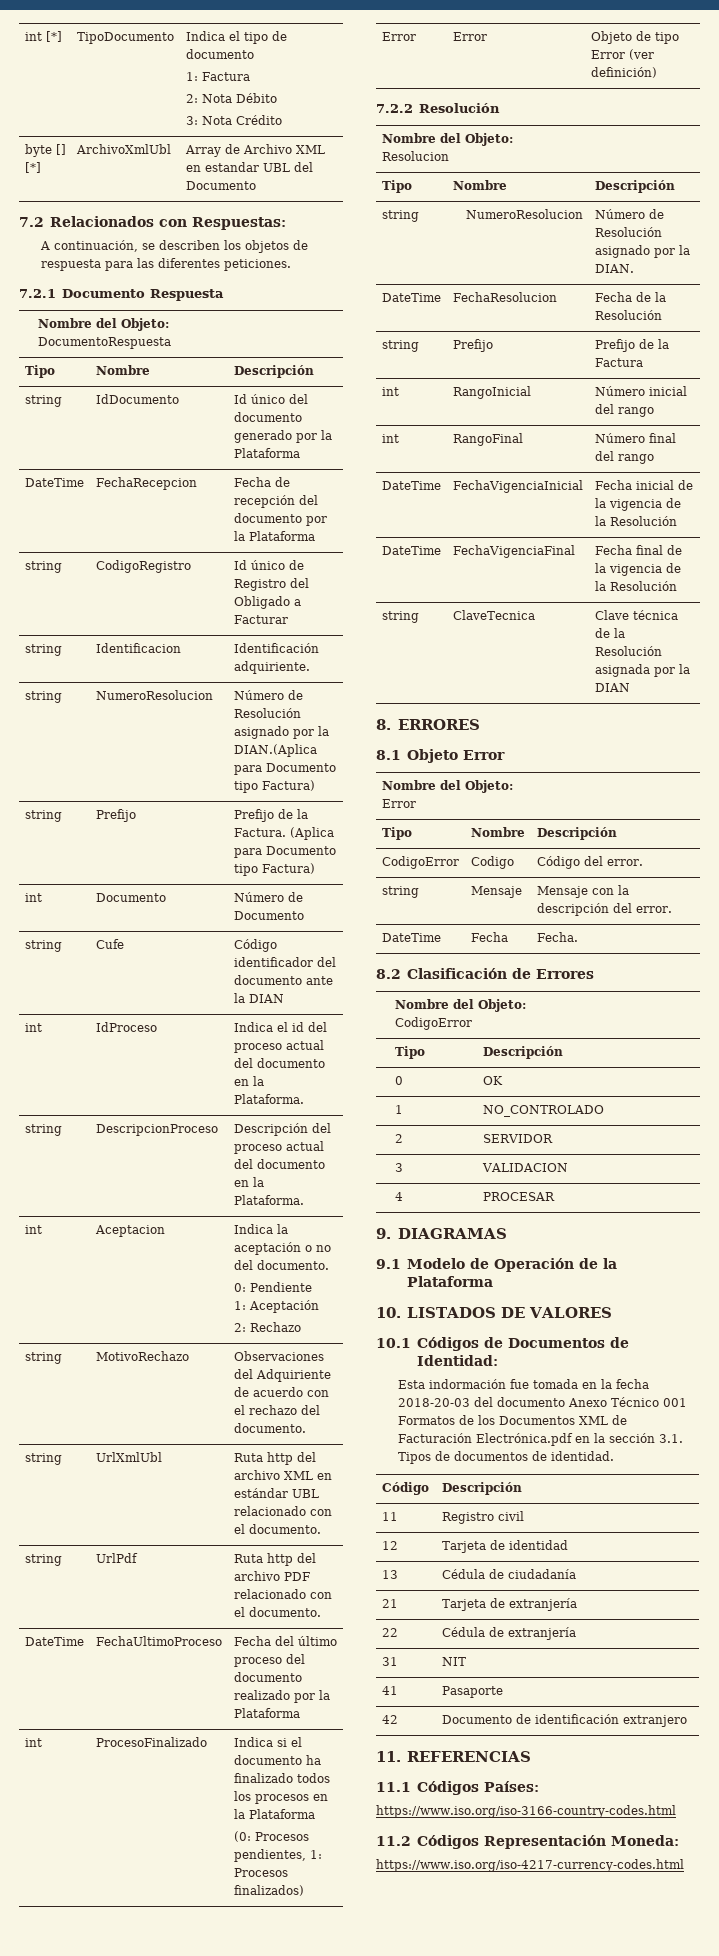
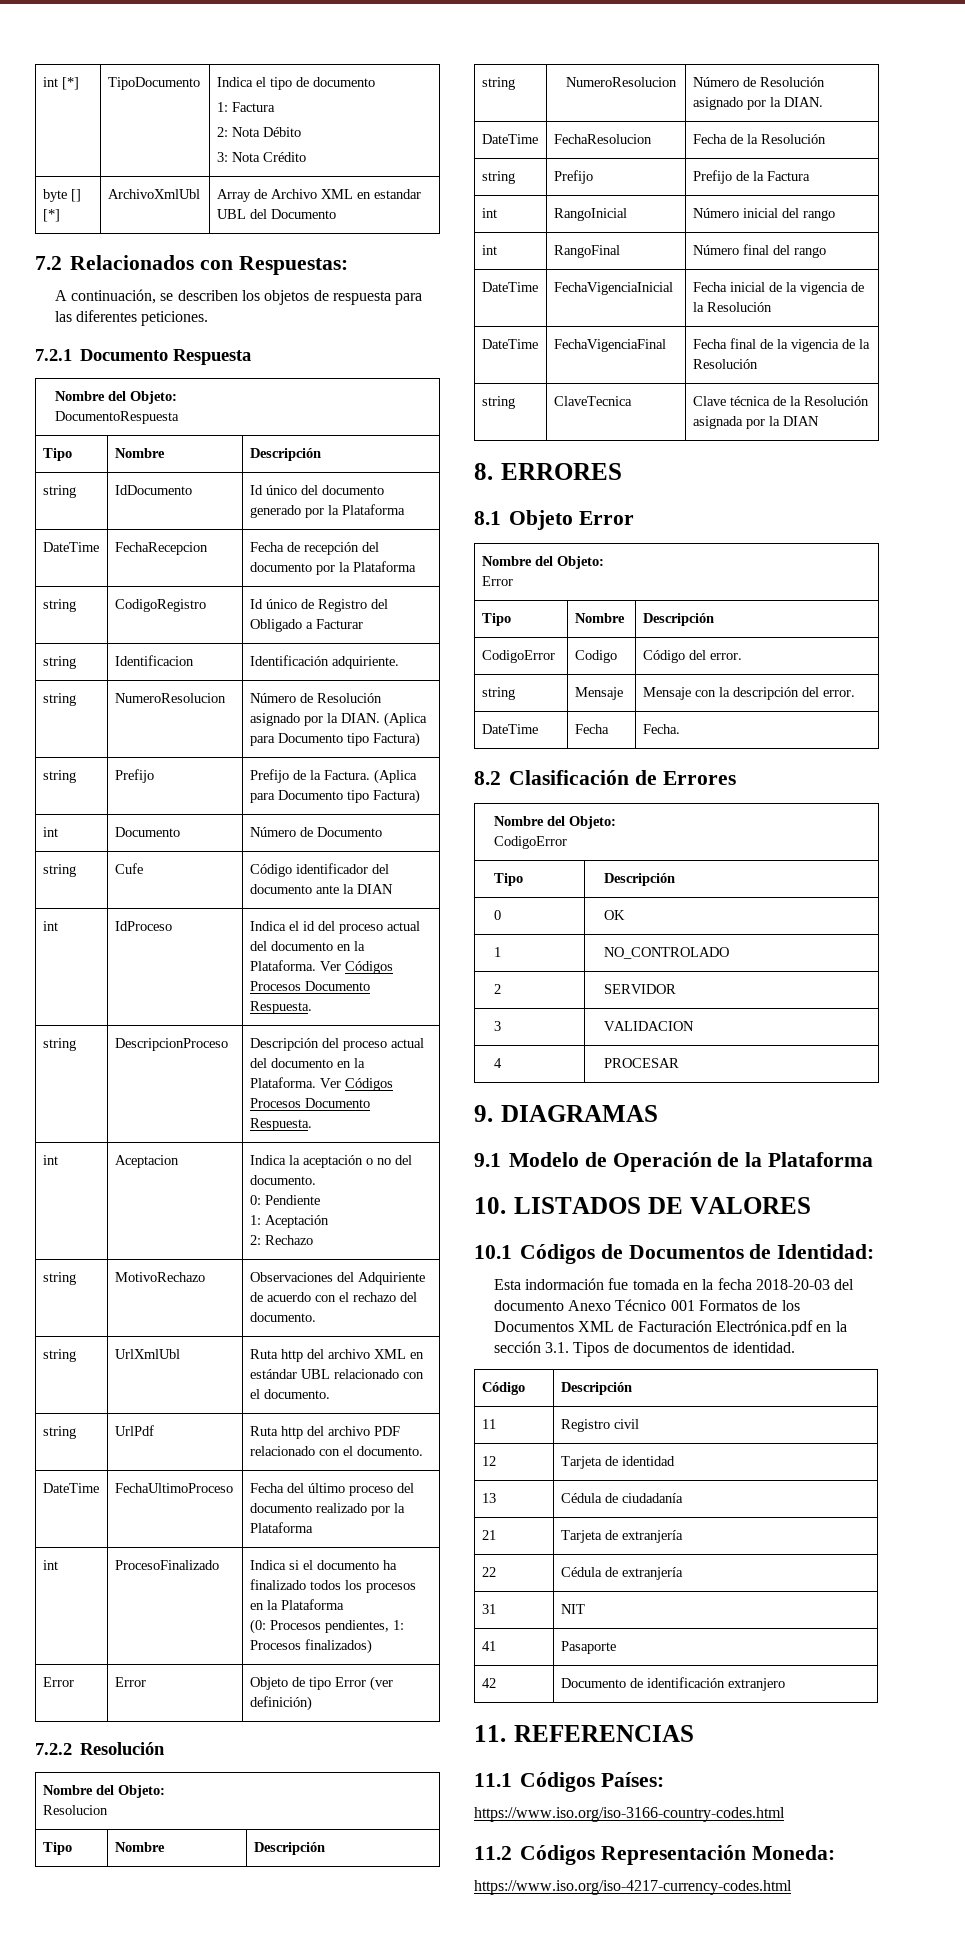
[233,744,317,757] DIAN.(Aplica -> [340,712,427,727] DIAN. (Aplica
(304, 1099) none -> [319,961,393,974] [249,981,370,991] [249,1001,312,1014] Ver Códigos Procesos Documento Respuesta.
(304, 1200) none -> [319,1078,393,1091] [249,1098,370,1108] [249,1118,312,1131] Ver Códigos Procesos Documento Respuesta.

